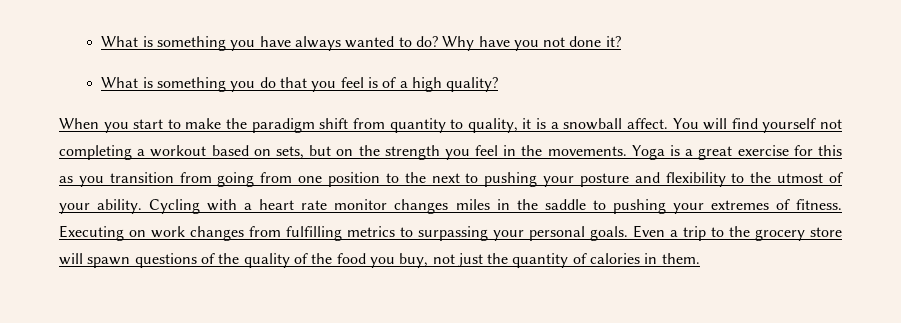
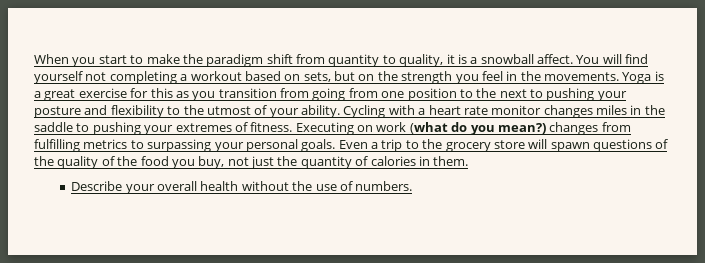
[101,36,621,51] [101,77,499,92] What is something you have always wanted to do? Why have you not done it? // What is something you do that you feel is of a high quality? // -> (34, 59) none
(185, 232) none -> [409,122,546,135] (what do you mean?)
(700, 258) none -> [71,181,413,194] // Describe your overall health without the use of numbers.

